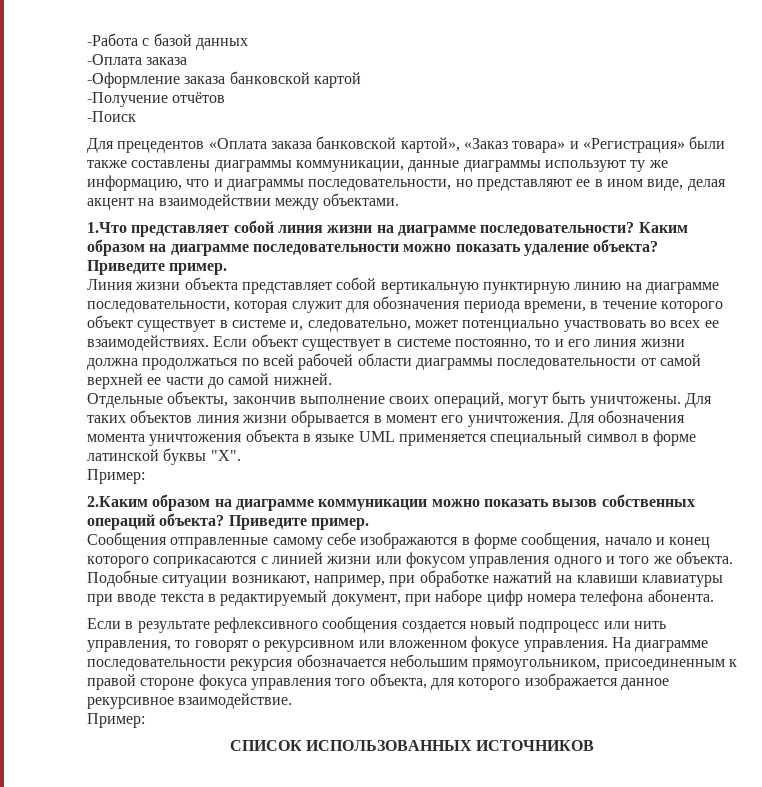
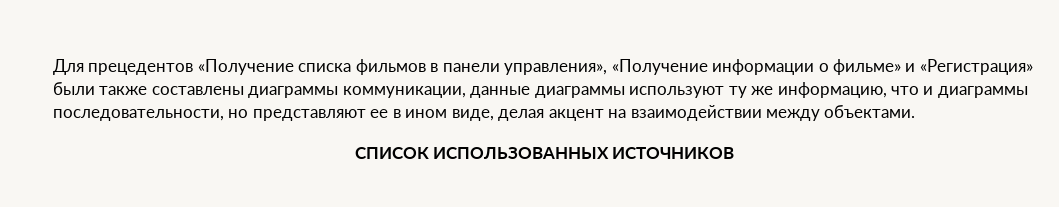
[87,33,248,50] [87,54,188,65] [87,71,361,88] [87,92,226,107] [87,111,136,122] [87,136,566,153] -Работа с базой данных // -Оплата заказа // -Оформление заказа банковской картой // -Получение отчётов // -Поиск // Для прецедентов «Оплата заказа банковской картой», «Заказ товара» -> [53,59,902,75] Для прецедентов «Получение списка фильмов в панели управления», «Получение информации о фильме»
[87,220,688,237] [87,239,659,256] [87,260,228,275] [87,277,719,294] [87,296,723,313] [87,315,719,332] [87,334,685,351] [87,353,701,370] [87,373,332,389] [87,391,712,408] [87,410,686,427] [87,429,697,446] [87,448,241,465] [87,469,145,484] [87,494,695,511] [87,513,369,530] [87,532,711,549] [87,551,733,568] [87,570,723,587] [87,589,714,606] [87,616,666,633] [87,636,709,652] [87,654,737,671] [87,673,669,690] [87,693,293,709] [87,713,145,728] // 1.Что представляет собой линия жизни на диаграмме последовательности? Каким образом на диаграмме последовательности можно показать удаление объекта? Приведите пример. // Линия жизни объекта представляет собой вертикальную пунктирную линию на диаграмме последовательности, которая служит для обозначения периода времени, в течение которого объект существует в системе и, следовательно, может потенциально участвовать во всех ее взаимодействиях. Если объект существует в системе постоянно, то и его линия жизни должна продолжаться по всей рабочей области диаграммы последовательности от самой верхней ее части до самой нижней. // Отдельные объекты, закончив выполнение своих операций, могут быть уничтожены. Для таких объектов линия жизни обрывается в момент его уничтожения. Для обозначения момента уничтожения объекта в языке UML применяется специальный символ в форме латинской буквы "X". // Пример: // 2.Каким образом на диаграмме коммуникации можно показать вызов собственных операций объекта? Приведите пример. // Сообщения отправленные самому себе изображаются в форме сообщения, начало и конец которого соприкасаются с линией жизни или фокусом управления одного и того же объекта. Подобные ситуации возникают, например, при обработке нажатий на клавиши клавиатуры при вводе текста в редактируемый документ, при наборе цифр номера телефона абонента. // Если в результате рефлексивного сообщения создается новый подпроцесс или нить управления, то говорят о рекурсивном или вложенном фокусе управления. На диаграмме последовательности рекурсия обозначается небольшим прямоугольником, присоединенным к правой стороне фокуса управления того объекта, для которого изображается данное рекурсивное взаимодействие. // Пример: -> (916, 111) none

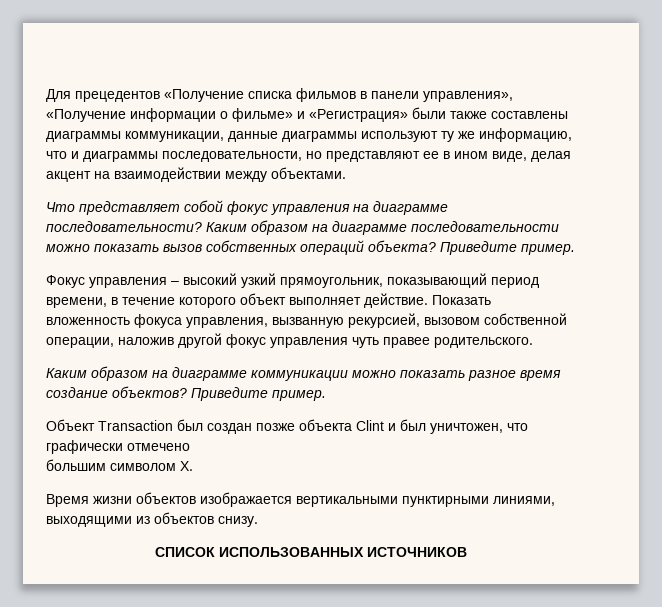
(916, 111) none -> [46,200,448,215] [46,220,559,235] [46,240,575,255] [46,273,539,288] [46,293,491,308] [46,313,567,328] [46,333,533,348] [46,366,561,381] [46,386,326,401] [46,419,528,434] [46,440,190,454] [46,459,193,471] [46,492,555,507] [46,512,258,527] // Что представляет собой фокус управления на диаграмме последовательности? Каким образом на диаграмме последовательности можно показать вызов собственных операций объекта? Приведите пример. // Фокус управления – высокий узкий прямоугольник, показывающий период времени, в течение которого объект выполняет действие. Показать вложенность фокуса управления, вызванную рекурсией, вызовом собственной операции, наложив другой фокус управления чуть правее родительского. // Каким образом на диаграмме коммуникации можно показать разное время создание объектов? Приведите пример. // Объект Transaction был создан позже объекта Clint и был уничтожен, что графически отмечено // большим символом X. // Время жизни объектов изображается вертикальными пунктирными линиями, выходящими из объектов снизу.

